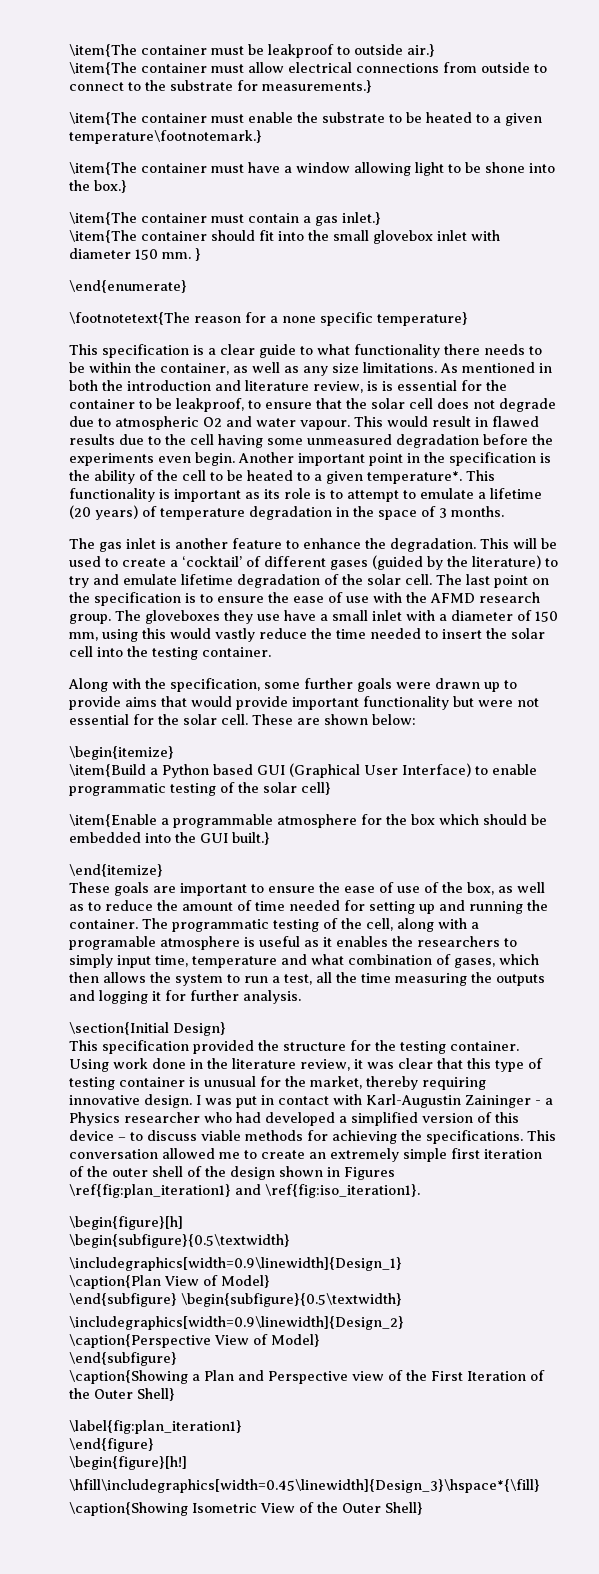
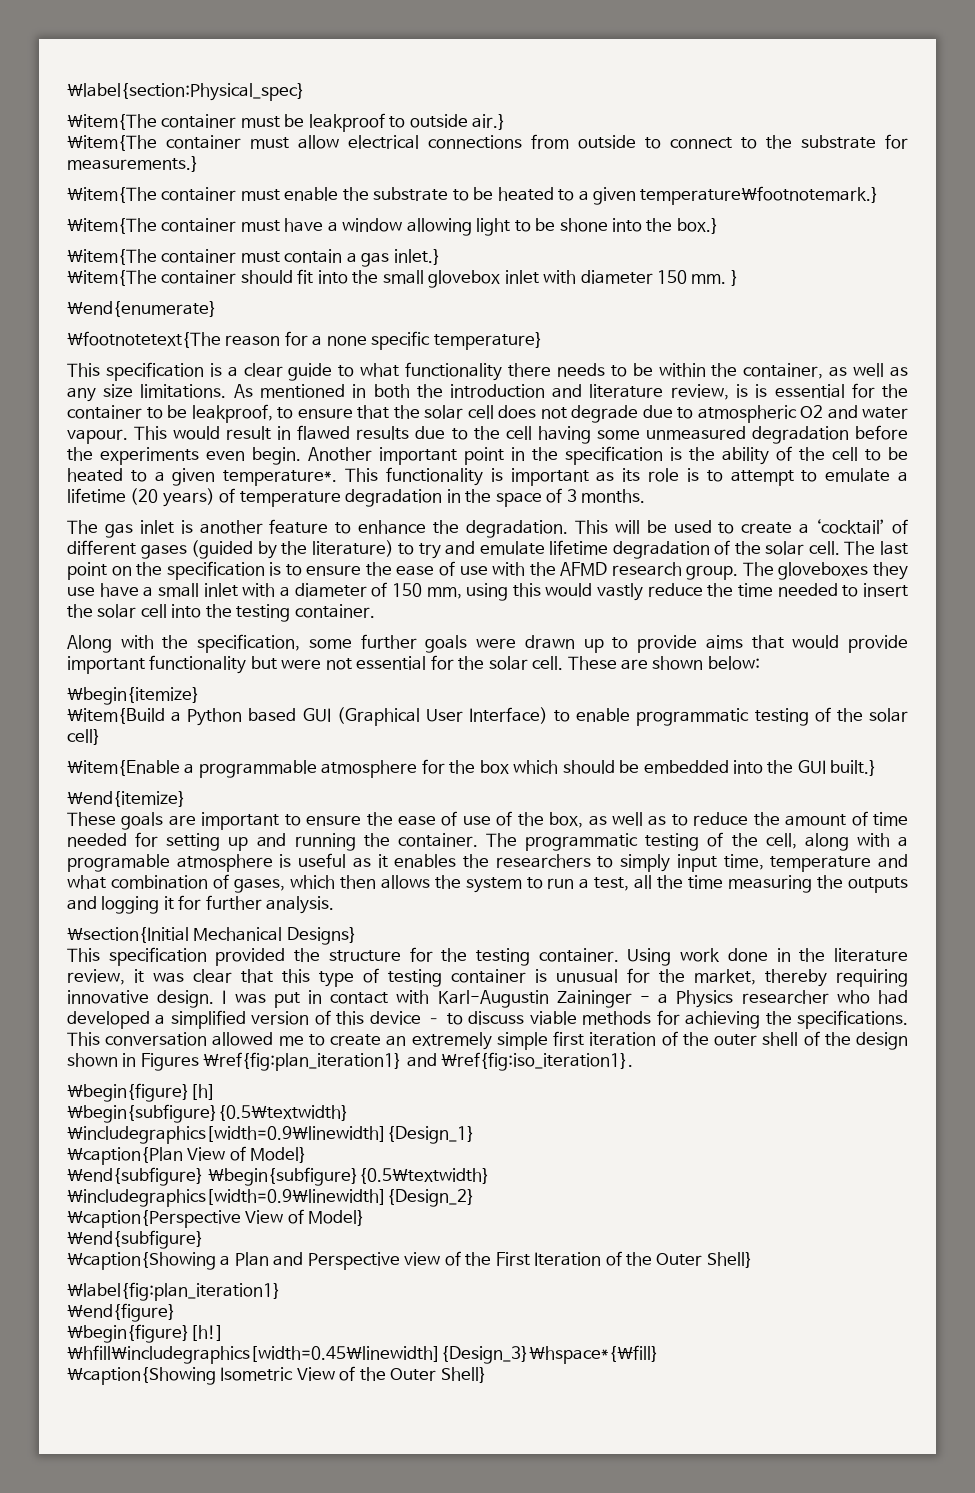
(69, 50) none -> [67,83,305,101] \label{section:Physical_spec} //
[173,1022,226,1036] Design} -> [193,927,357,945] Mechanical Designs}

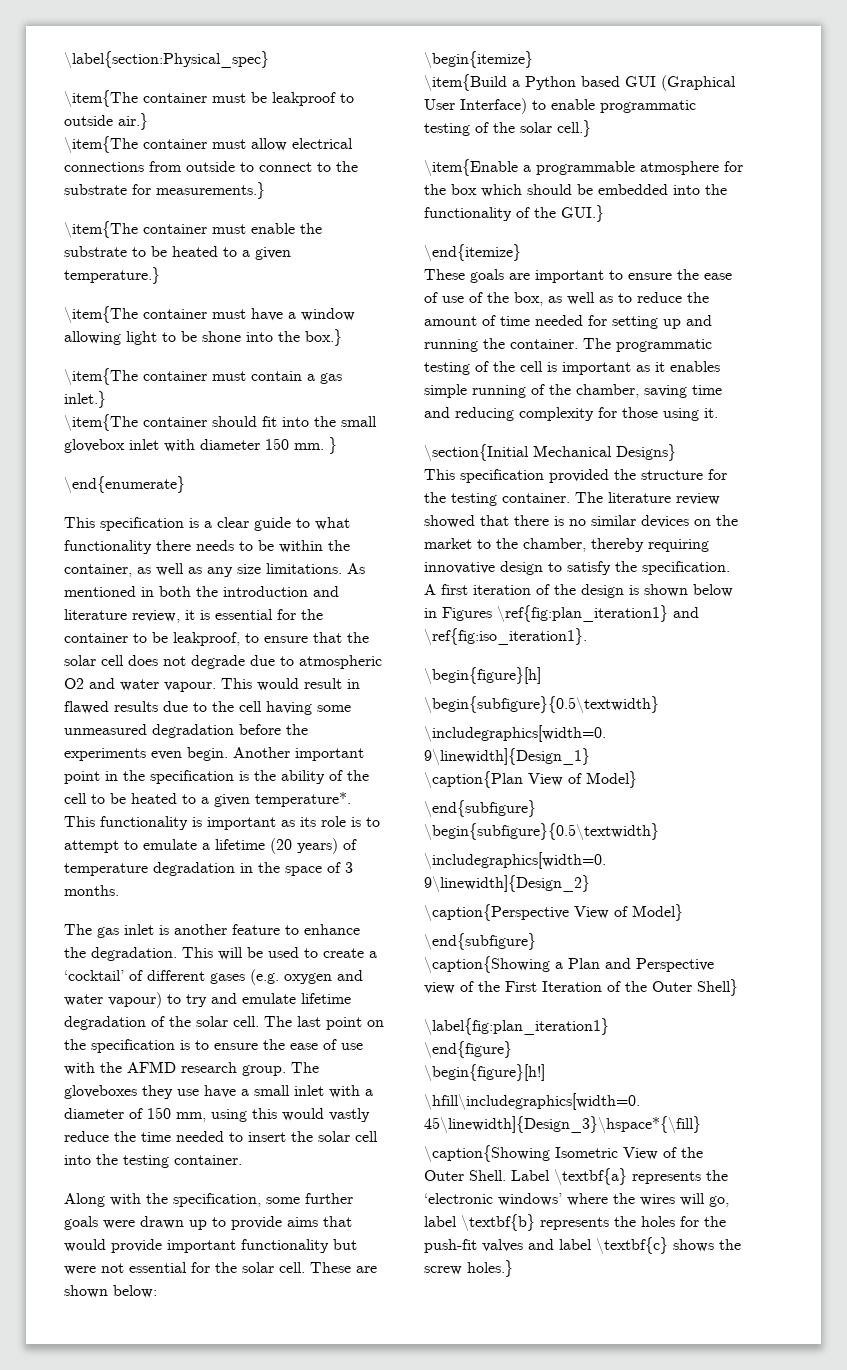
[640,186,880,205] temperature\footnotemark.} -> [64,267,160,284] temperature.}
[67,331,543,350] // \footnotetext{The reason for a none specific temperature} -> (185, 484) none
[735,384,748,398] is -> [185,610,195,620] it
[191,540,394,559] (guided by the literature) -> [250,969,363,985] [64,992,162,1008] (e.g. oxygen and water vapour)
[67,729,101,745] cell} -> [557,120,591,137] cell.}
[797,760,878,776] GUI built.} -> [424,205,604,222] functionality of the GUI.}
[765,833,908,851] [67,853,909,872] [67,874,909,893] [67,895,335,914] cell, along with a programable atmosphere is useful as it enables the researchers to simply input time, temperature and what combination of gases, which then allows the system to run a test, all the time measuring the outputs and logging it for further analysis. -> [520,361,720,375] [424,384,722,398] [424,407,718,421] cell is important as it enables simple running of the chamber, saving time and reducing complexity for those using it.
[627,948,908,966] [67,968,908,987] [67,990,909,1008] [67,1010,909,1029] [67,1031,909,1050] [67,1053,118,1067] Using work done in the literature review, it was clear that this type of testing container is unusual for the market, thereby requiring innovative design. I was put in contact with Karl-Augustin Zaininger - a Physics researcher who had developed a simplified version of this device – to discuss viable methods for achieving the specifications. This conversation allowed me to create an extremely simple first iteration of the outer shell of the design shown -> [575,492,720,505] [424,515,738,528] [424,538,709,552] [424,561,730,575] [424,584,733,598] The literature review showed that there is no similar devices on the market to the chamber, thereby requiring innovative design to satisfy the specification. A first iteration of the design is shown below
[440,1367,487,1383] Shell} -> [469,1168,728,1185] [424,1193,729,1207] [424,1214,726,1231] [424,1237,741,1254] [424,1260,513,1277] Shell. Label \textbf{a} represents the ‘electronic windows’ where the wires will go, label \textbf{b} represents the holes for the push-fit valves and label \textbf{c} shows the screw holes.}

